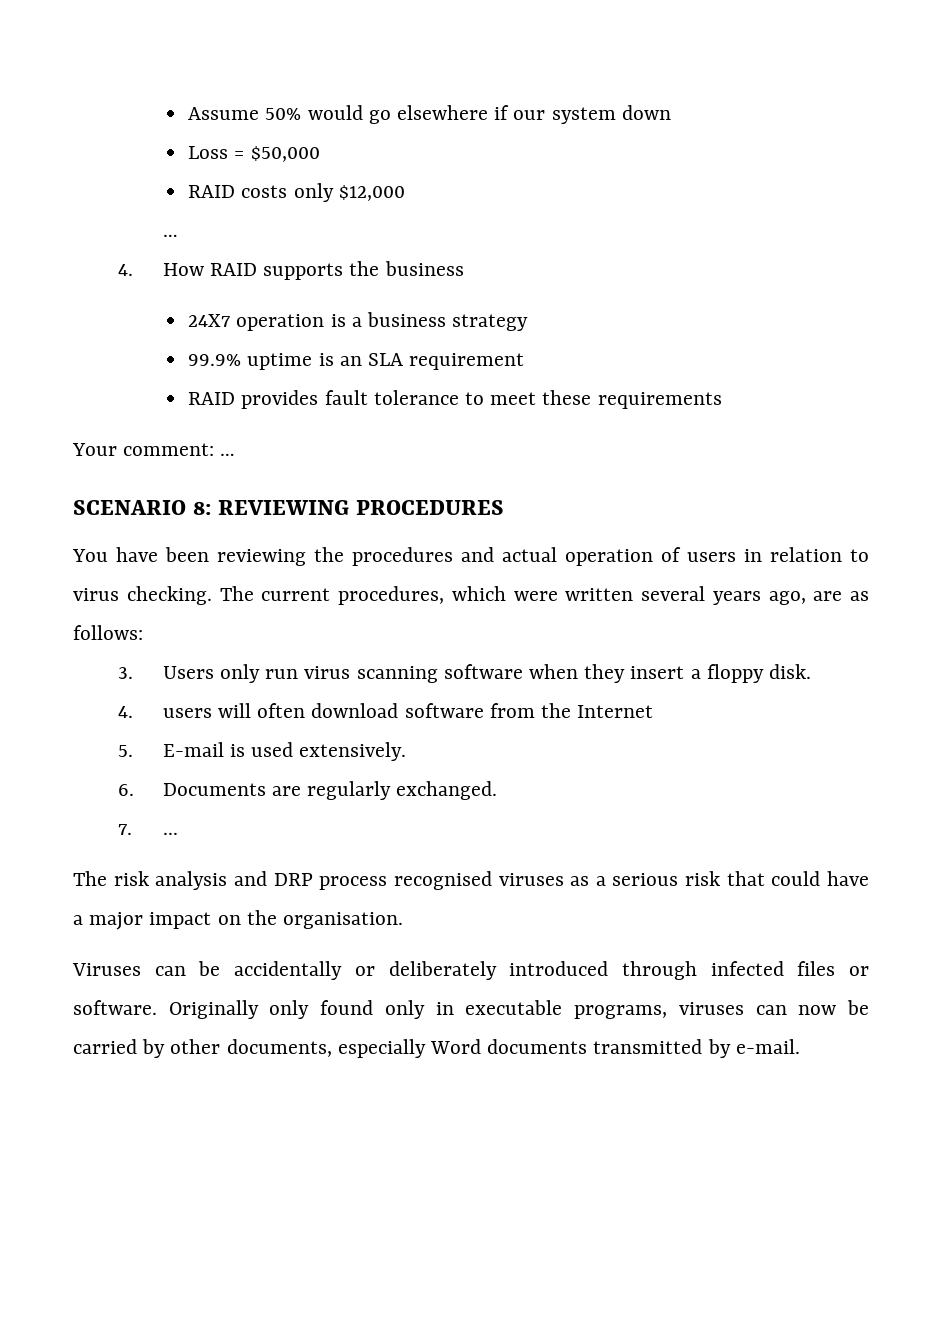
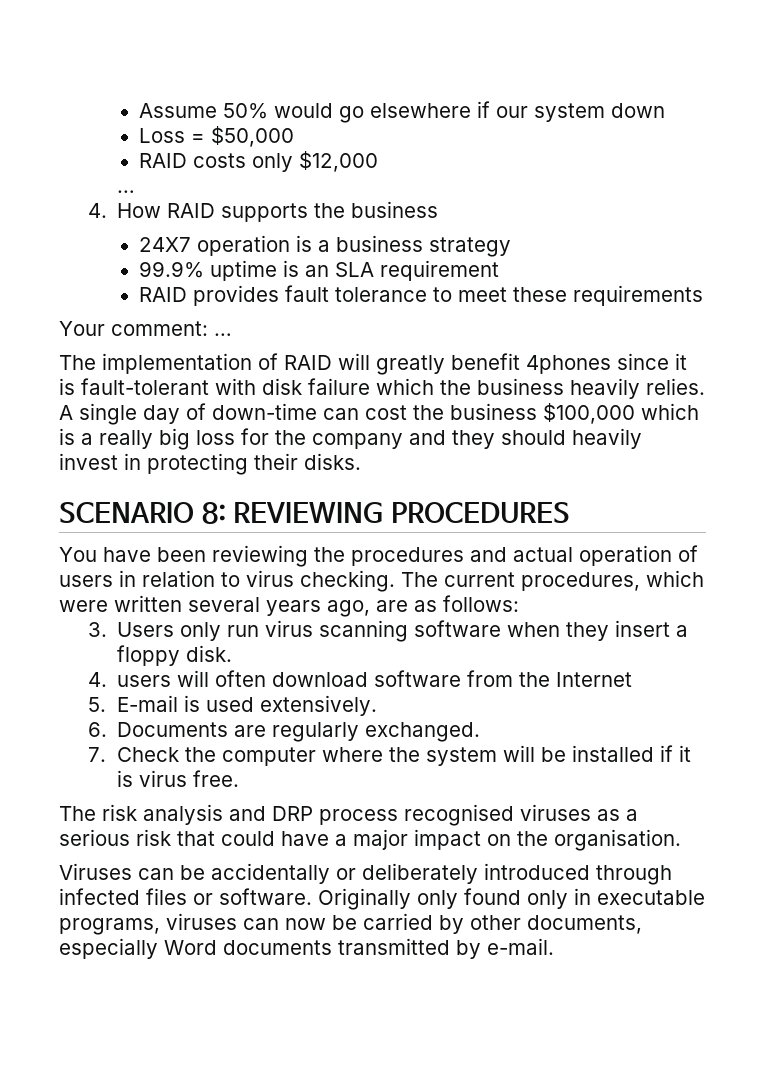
(236, 454) none -> [59,353,687,375] [59,378,705,399] [59,403,699,425] [59,428,642,450] [59,453,361,475] // The implementation of RAID will greatly benefit 4phones since it is fault-tolerant with disk failure which the business heavily relies. A single day of down-time can cost the business $100,000 which is a really big loss for the company and they should heavily invest in protecting their disks.
[162,832,178,835] ... -> [116,745,691,766] [116,770,239,787] Check the computer where the system will be installed if it is virus free.

